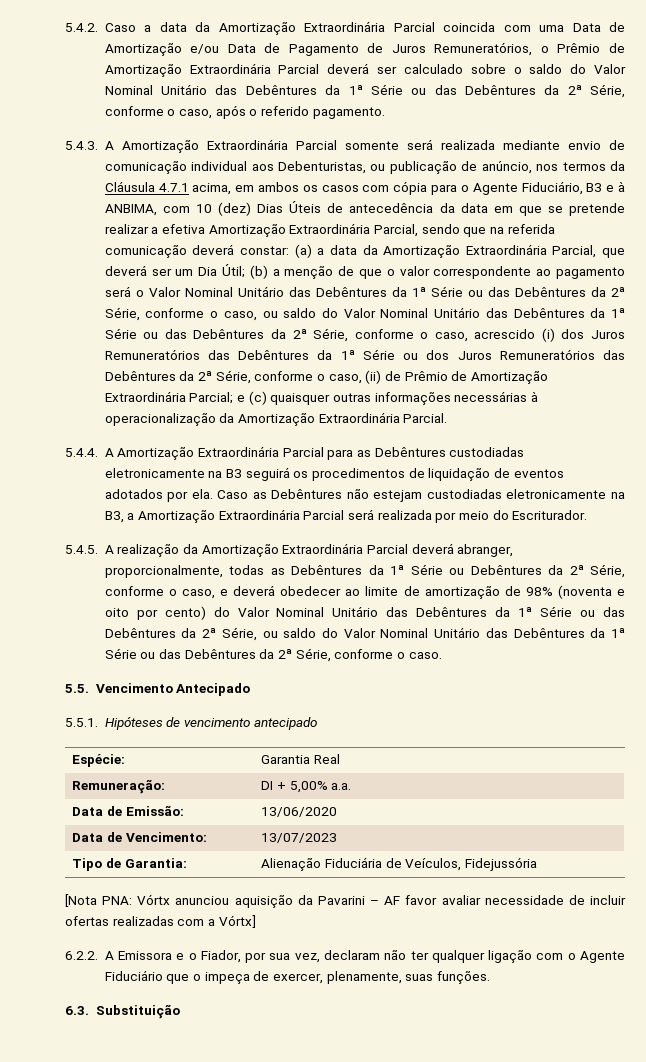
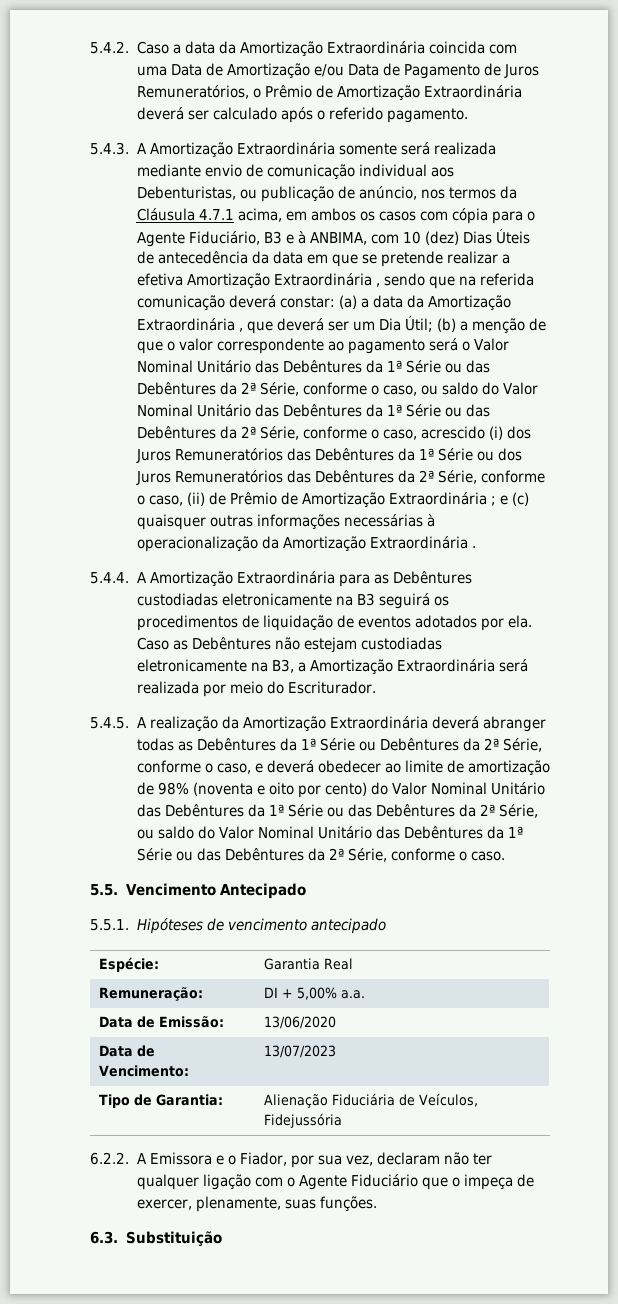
[393,22,435,32] Parcial -> (425, 47) none
[278,64,320,74] Parcial -> (522, 91) none
[470,64,626,74] [104,84,626,98] [104,106,213,119] sobre o saldo do Valor Nominal Unitário das Debêntures da 1ª Série ou das Debêntures da 2ª Série, conforme o caso, -> (277, 113) none
[295,140,337,150] Parcial -> (335, 148) none
[373,224,418,237] Parcial, -> [375,283,380,287] ,
[552,245,597,258] Parcial, -> [238,328,243,332] ,
[189,392,234,404] Parcial; -> [490,496,496,506] ;
[403,413,448,423] Parcial. -> [471,546,476,548] .
[282,447,324,457] Parcial -> (335, 577) none
[303,510,345,520] Parcial -> (495, 665) none
[366,543,514,557] [104,565,223,578] Parcial deverá abranger, proporcionalmente, -> [431,716,546,732] deverá abranger
[65,894,626,908] [65,915,256,928] // [Nota PNA: Vórtx anunciou aquisição da Pavarini – AF favor avaliar necessidade de incluir ofertas realizadas com a Vórtx] -> (343, 1120) none

